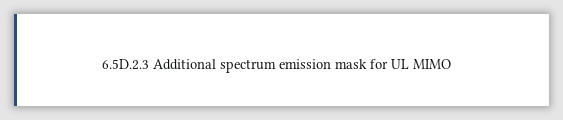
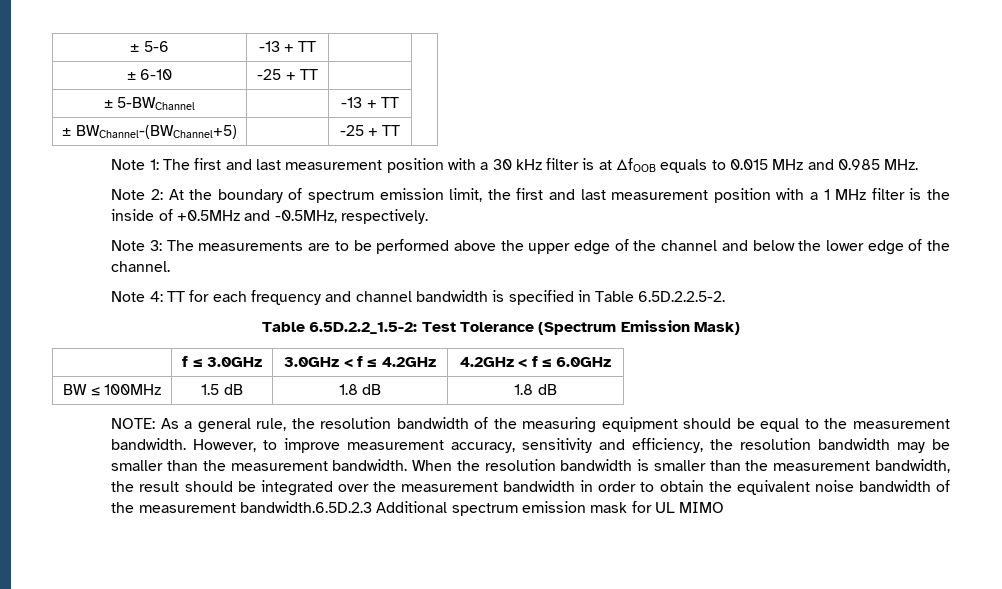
[101,59,149,70] 6.5D.2.3 -> [130,41,169,52] [258,41,317,52] [126,69,173,80] [257,69,318,80] [103,97,196,110] [341,97,399,108] [62,125,237,139] [339,125,401,136] [111,158,919,173] [111,188,951,203] [111,209,428,224] [111,239,951,255] [111,261,171,272] [111,290,726,305] [262,320,740,335] [182,356,262,367] [284,356,436,368] [459,356,612,368] [63,384,161,396] [201,384,243,395] [338,384,382,395] [514,384,557,395] [111,417,950,433] [111,438,951,453] [111,459,951,473] [111,480,951,496] [111,501,372,513] ± 5-6 | -13 + TT | | // ± 6-10 | -25 + TT | | // ± 5-BWChannel | | -13 + TT | // ± BWChannel-(BWChannel+5) | | -25 + TT | // Note 1: The first and last measurement position with a 30 kHz filter is at ΔfOOB equals to 0.015 MHz and 0.985 MHz. // Note 2: At the boundary of spectrum emission limit, the first and last measurement position with a 1 MHz filter is the inside of +0.5MHz and -0.5MHz, respectively. // Note 3: The measurements are to be performed above the upper edge of the channel and below the lower edge of the channel. // Note 4: TT for each frequency and channel bandwidth is specified in Table 6.5D.2.2.5-2. // Table 6.5D.2.2_1.5-2: Test Tolerance (Spectrum Emission Mask) // | f ≤ 3.0GHz | 3.0GHz < f ≤ 4.2GHz | 4.2GHz < f ≤ 6.0GHz // BW ≤ 100MHz | 1.5 dB | 1.8 dB | 1.8 dB // NOTE: As a general rule, the resolution bandwidth of the measuring equipment should be equal to the measurement bandwidth. However, to improve measurement accuracy, sensitivity and efficiency, the resolution bandwidth may be smaller than the measurement bandwidth. When the resolution bandwidth is smaller than the measurement bandwidth, the result should be integrated over the measurement bandwidth in order to obtain the equivalent noise bandwidth of the measurement bandwidth.6.5D.2.3

